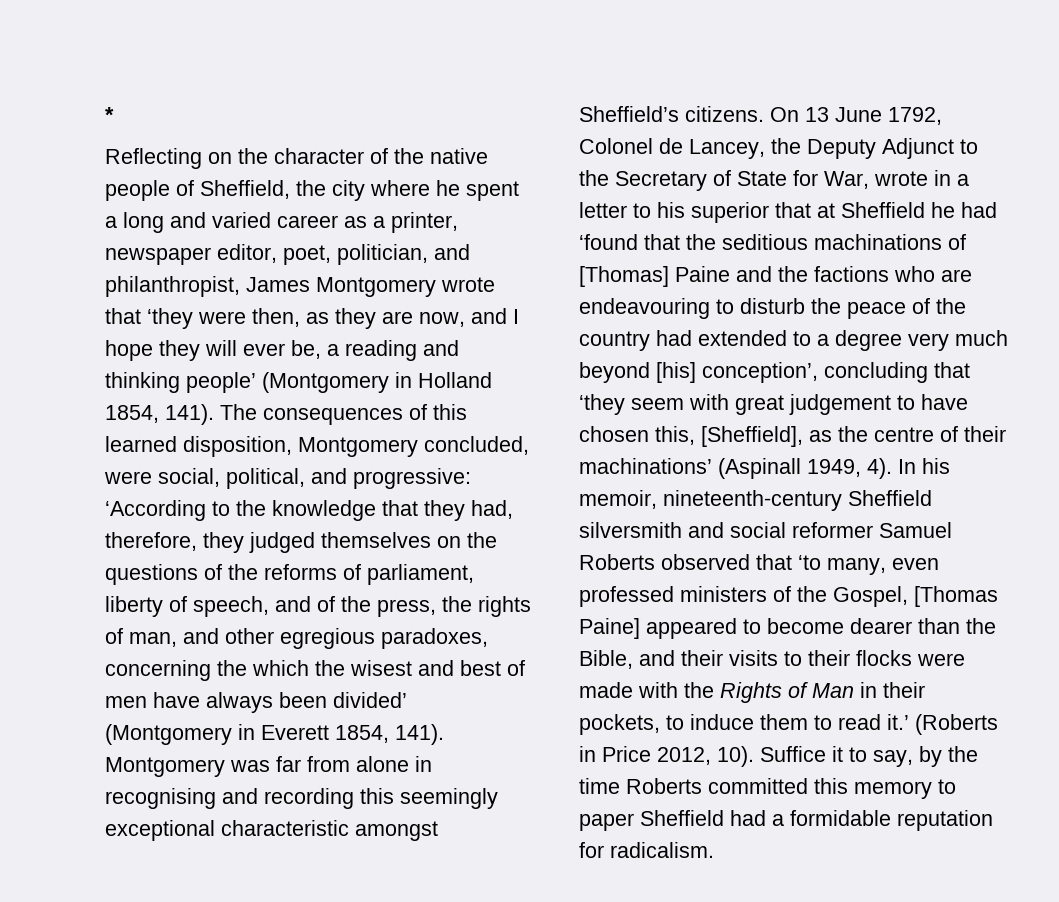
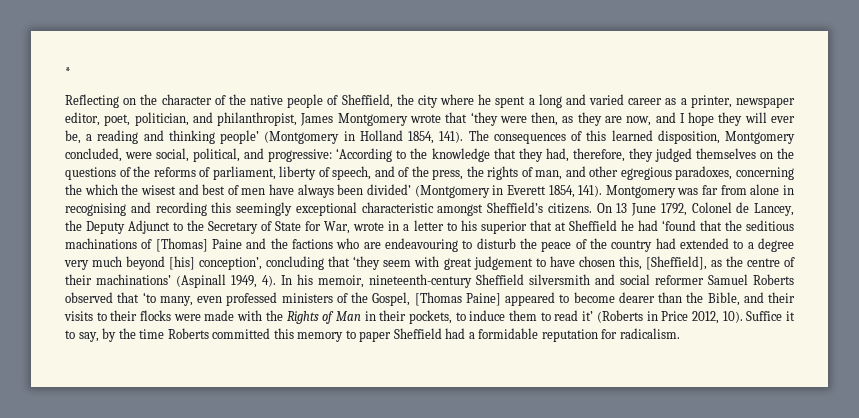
[887,714,909,730] it.’ -> [582,311,594,321] it’

